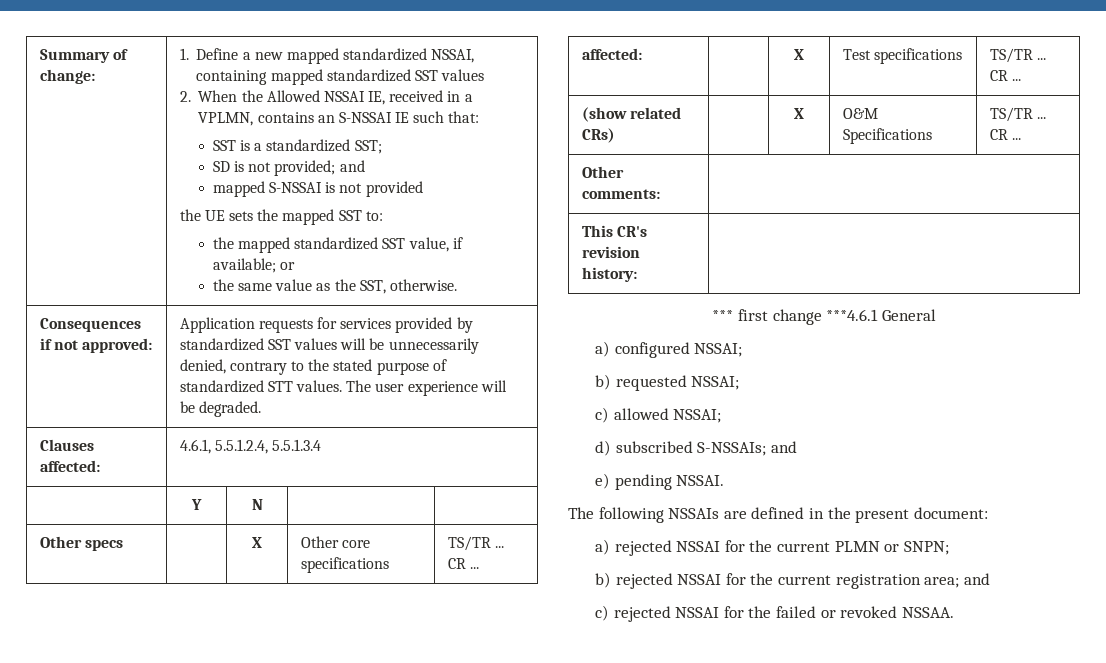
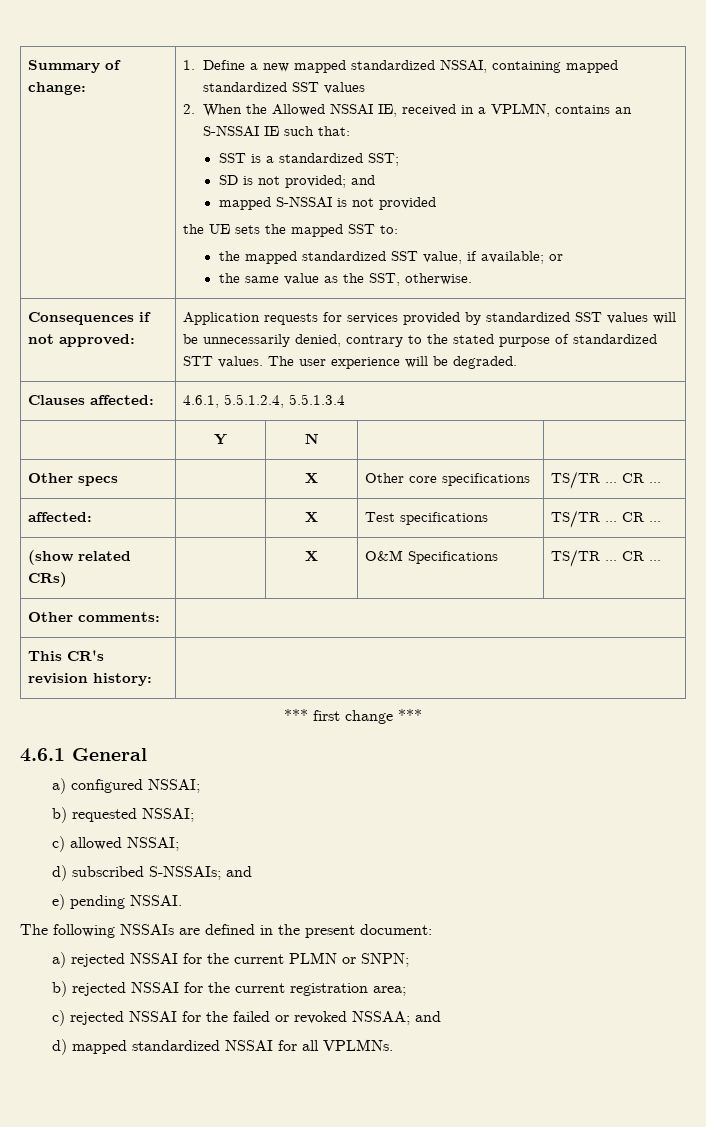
[826,309,879,321] ***4.6.1 -> [398,709,422,721] [20,748,65,762] *** // 4.6.1
[963,573,990,585] and -> (406, 991) none
[901,607,954,618] NSSAA. -> [351,1011,441,1025] [51,1039,393,1055] NSSAA; and // d) mapped standardized NSSAI for all VPLMNs.

